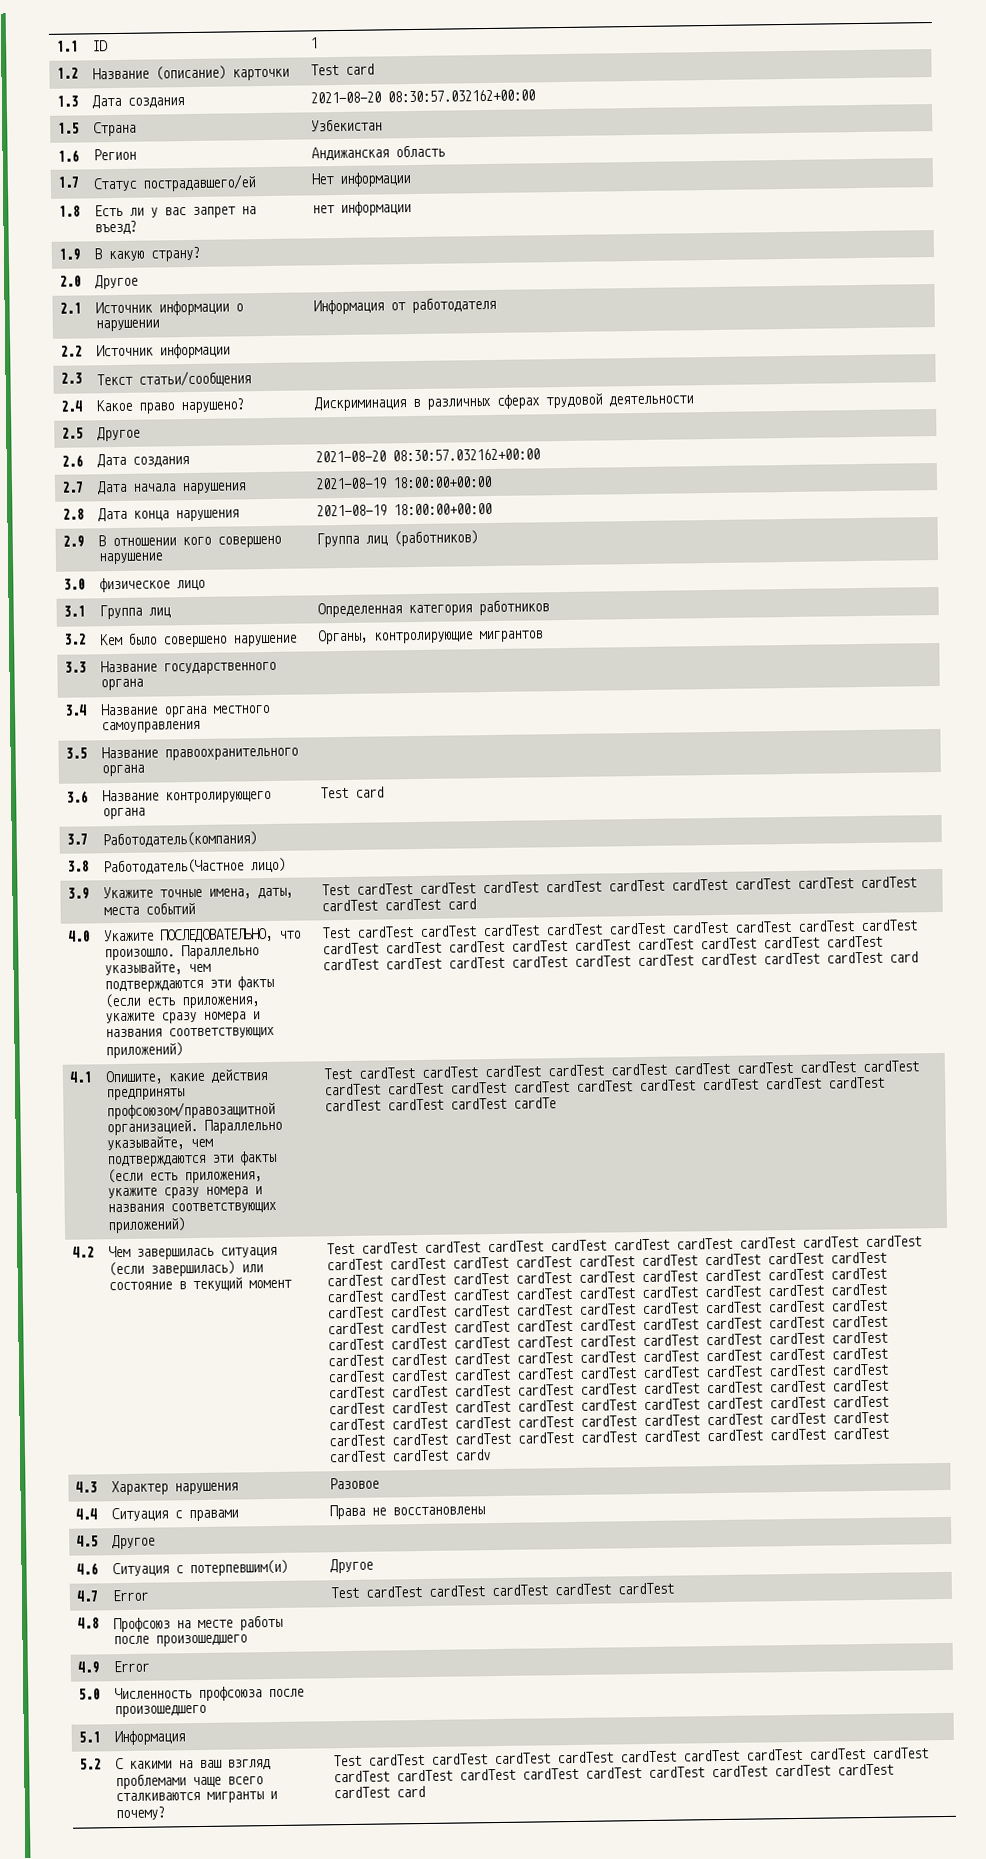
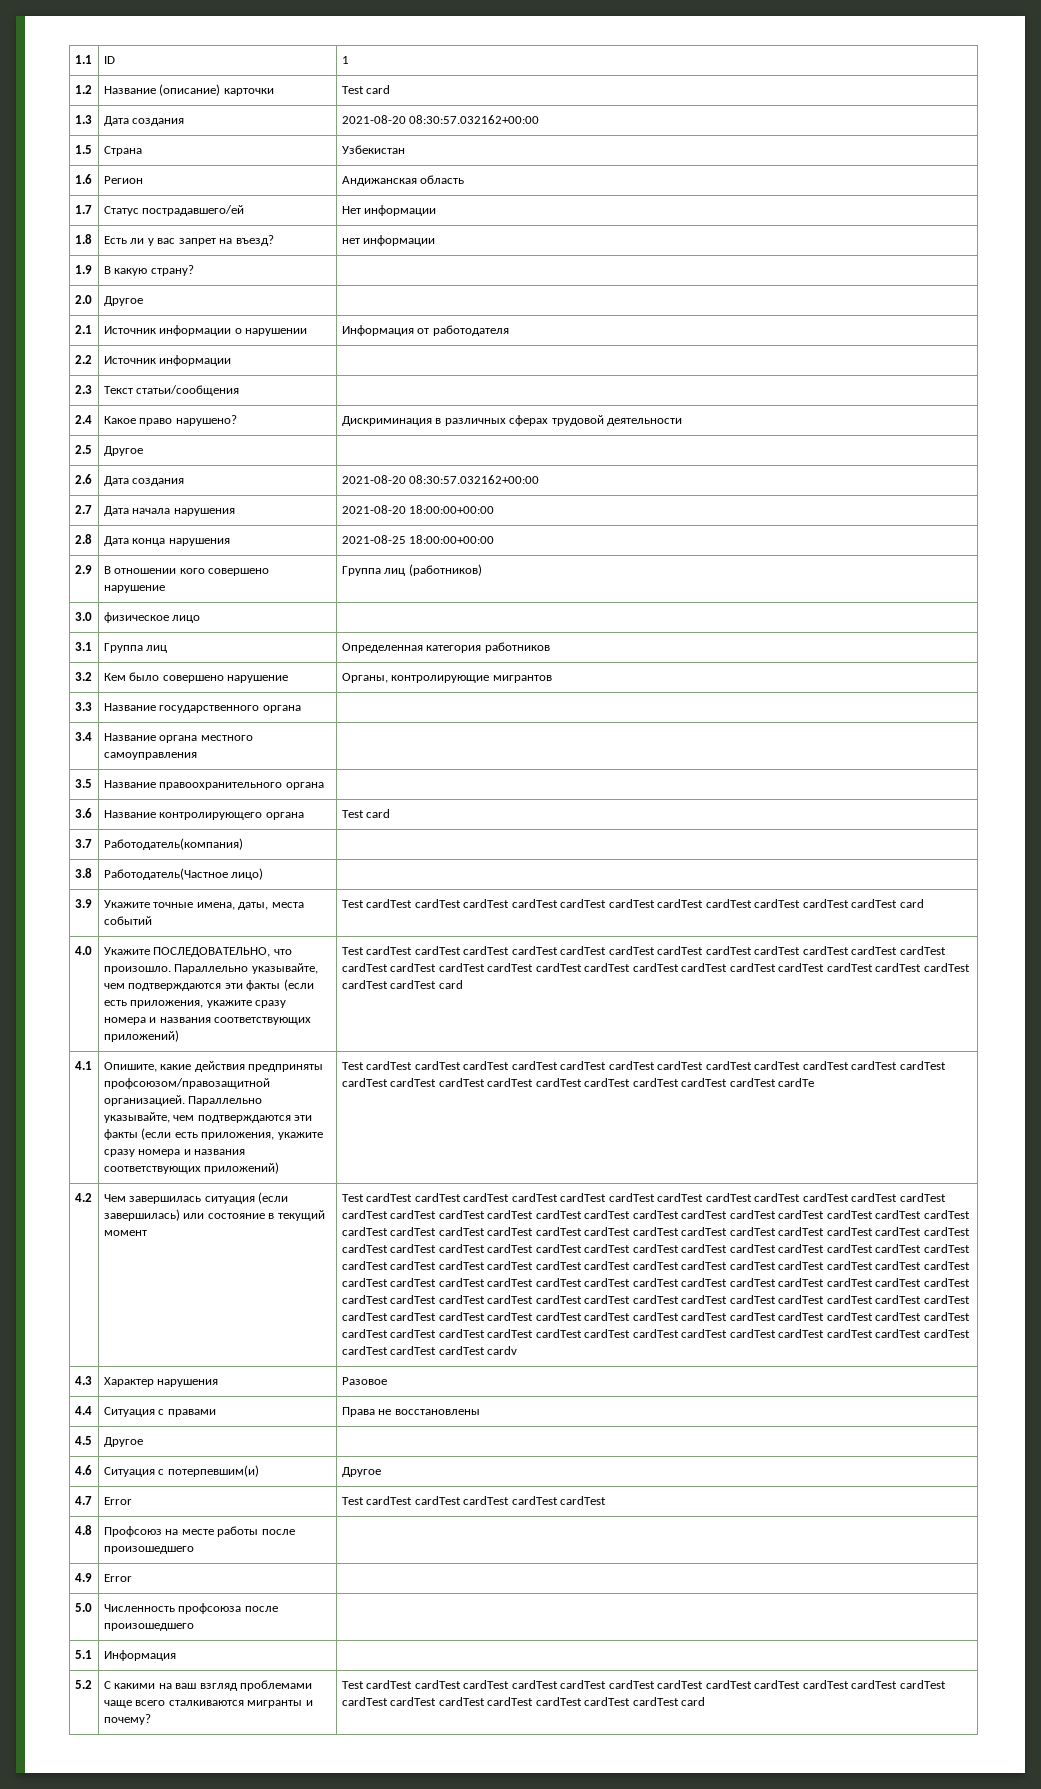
[315,477,388,490] 2021-08-19 -> [341,505,406,514] 2021-08-20
[316,504,388,517] 2021-08-19 -> [341,535,406,544] 2021-08-25

